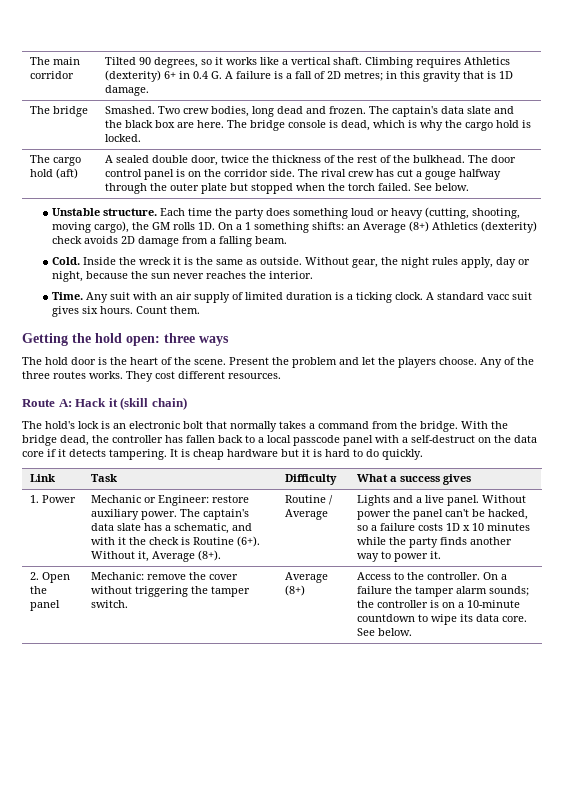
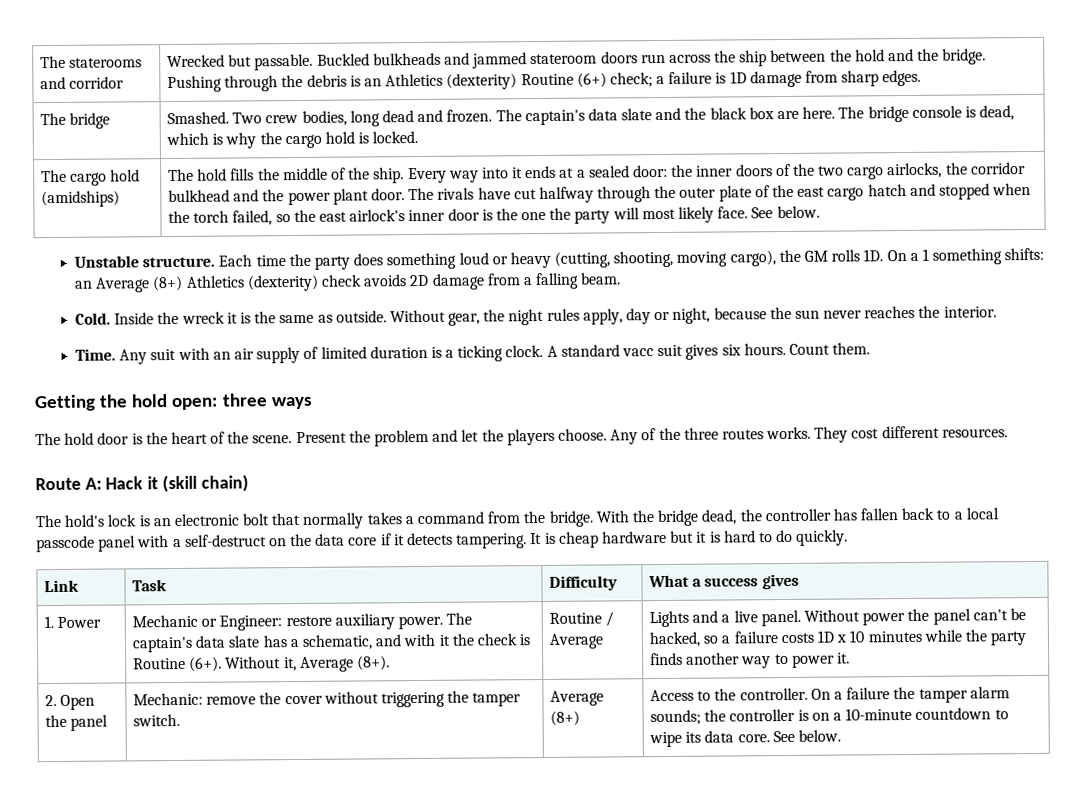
[29,57,80,65] The main -> [40,55,143,69] [40,76,67,90] The staterooms and
[104,57,510,68] [104,70,513,82] [104,85,149,96] Tilted 90 degrees, so it works like a vertical shaft. Climbing requires Athletics (dexterity) 6+ in 0.4 G. A failure is a fall of 2D metres; in this gravity that is 1D damage. -> [167,48,987,71] [167,69,922,93] Wrecked but passable. Buckled bulkheads and jammed stateroom doors run across the ship between the hold and the bridge. Pushing through the debris is an Athletics (dexterity) Routine (6+) check; a failure is 1D damage from sharp edges.
[55,168,78,179] [104,155,516,166] [104,169,456,180] (aft) | A sealed double door, twice the thickness of the rest of the bulkhead. The door control panel is on the corridor side. The rival crew has cut a gouge -> [41,190,121,208] [168,162,1026,184] [168,187,537,206] (amidships) | The hold fills the middle of the ship. Every way into it ends at a sealed door: the inner doors of the two cargo airlocks, the corridor bulkhead and the power plant door. The rivals have cut
[229,183,411,194] but stopped when the torch failed. -> [754,182,1032,201] [168,206,749,226] of the east cargo hatch and stopped when the torch failed, so the east airlock's inner door is the one the party will most likely face.

